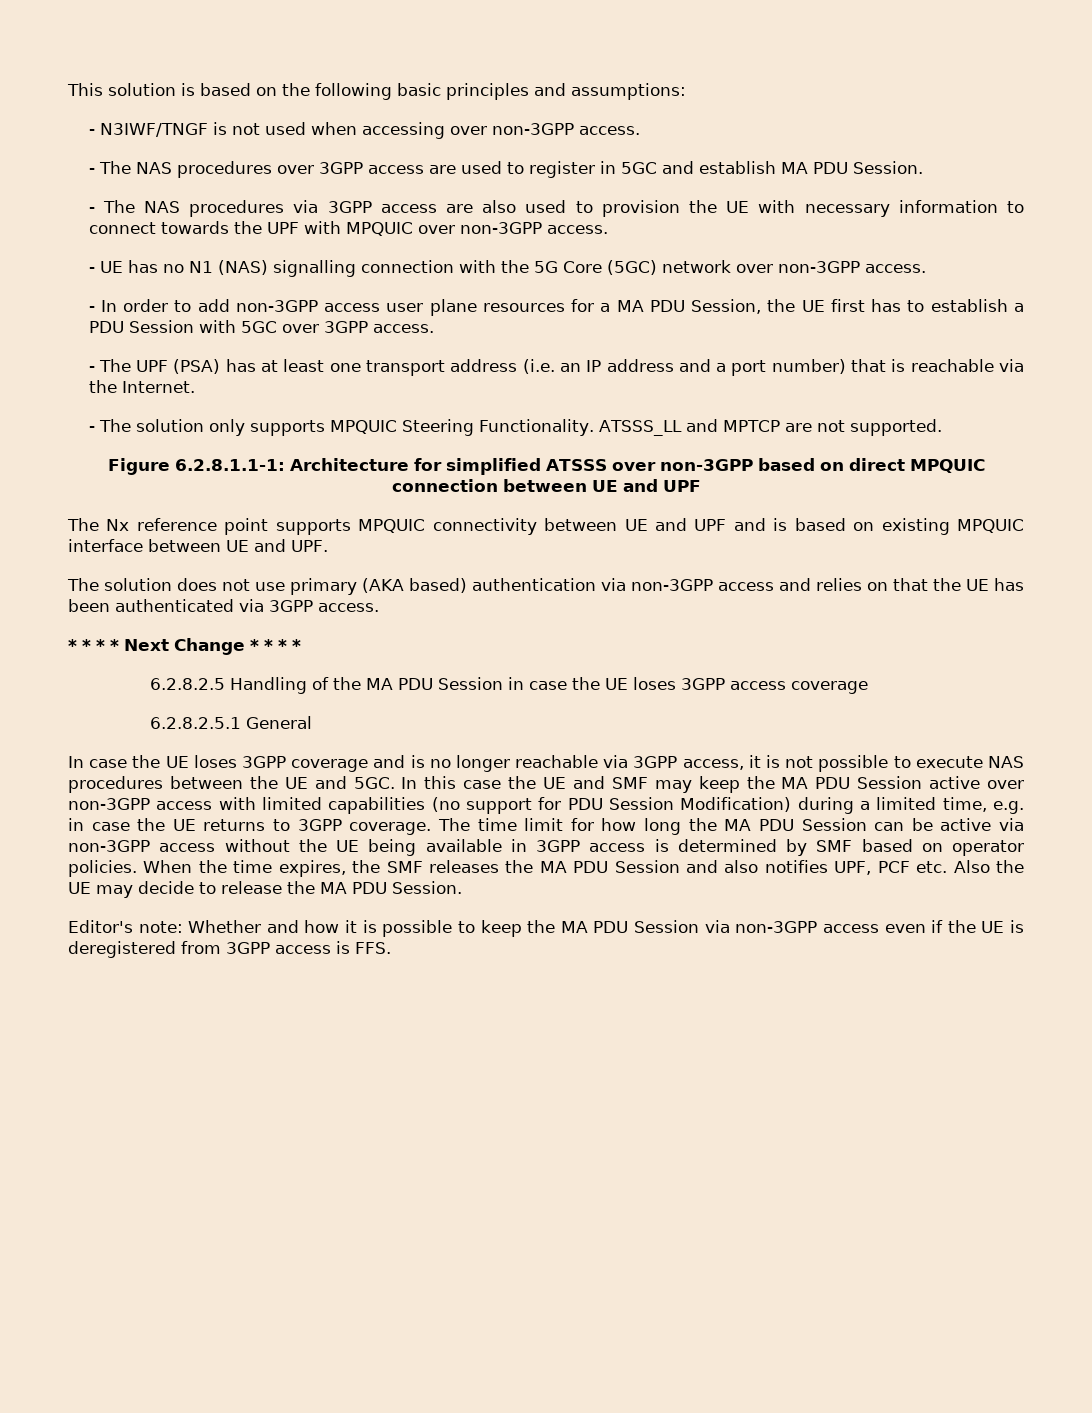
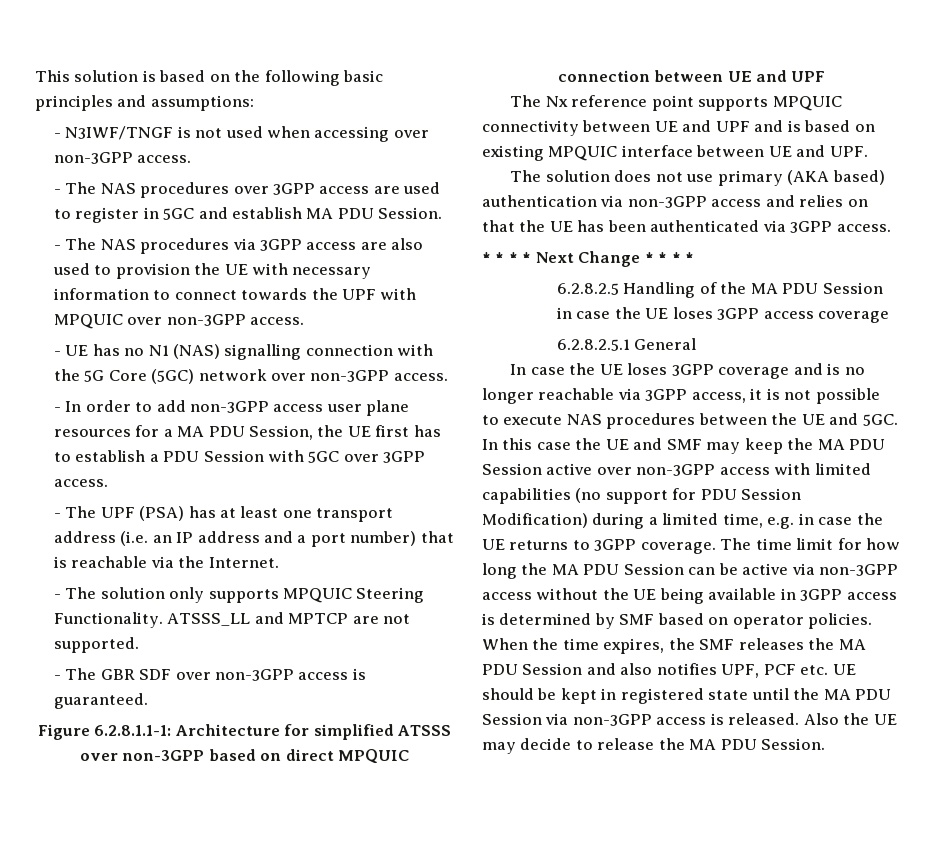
(943, 427) none -> [53,668,366,681] [53,693,148,709] // - The GBR SDF over non-3GPP access is guaranteed.
(948, 867) none -> [832,664,856,675] [482,688,892,704] [482,713,800,726] UE should be kept in registered state until the MA PDU Session via non-3GPP access is released.
[68,920,1024,937] [68,941,391,958] // Editor's note: Whether and how it is possible to keep the MA PDU Session via non-3GPP access even if the UE is deregistered from 3GPP access is FFS. -> (826, 744) none

